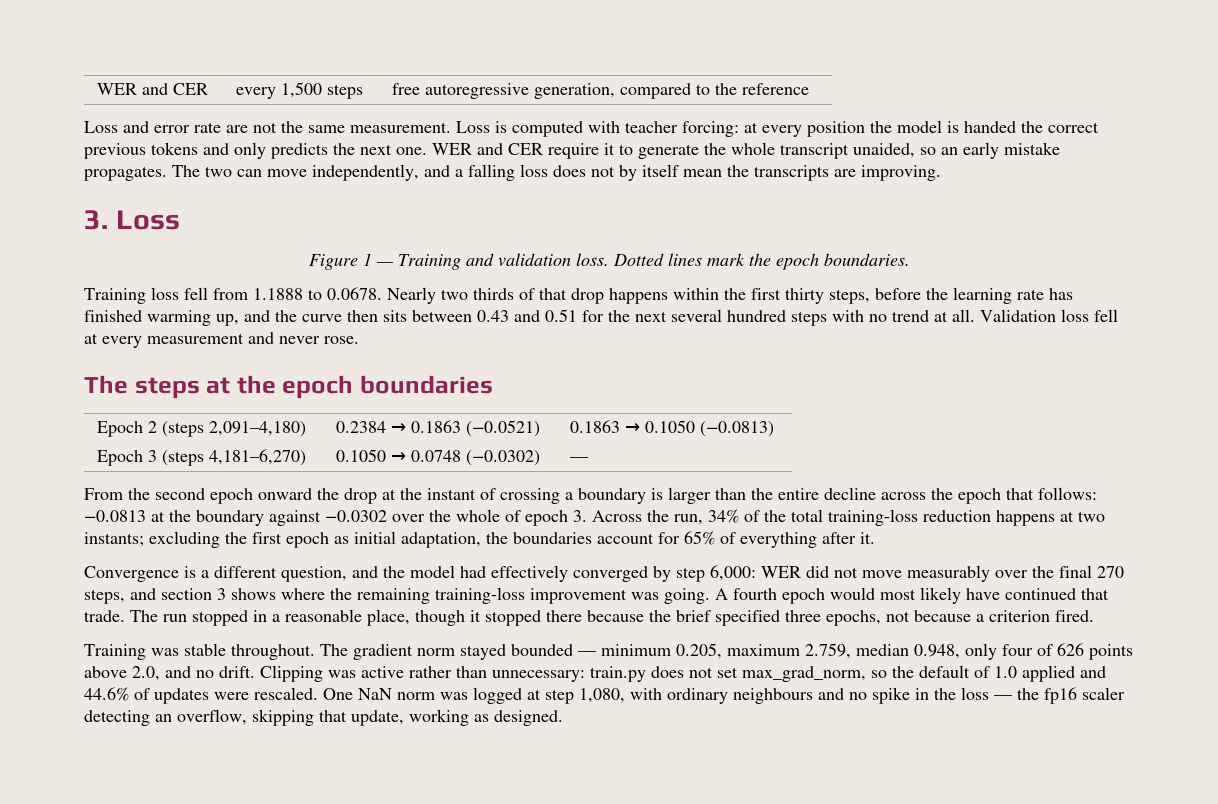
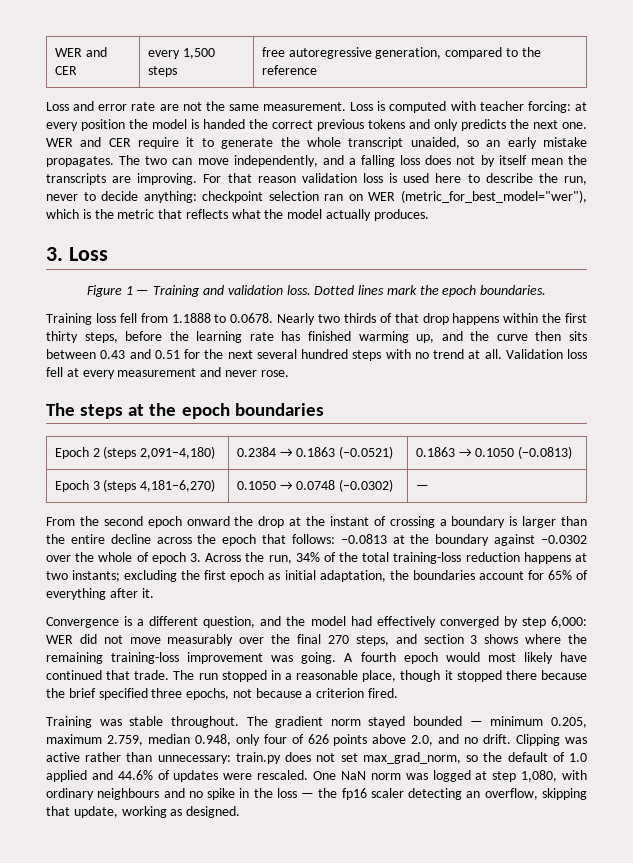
(941, 173) none -> [203,173,588,185] [46,190,587,203] [46,209,429,221] For that reason validation loss is used here to describe the run, never to decide anything: checkpoint selection ran on WER (metric_for_best_model="wer"), which is the metric that reflects what the model actually produces.

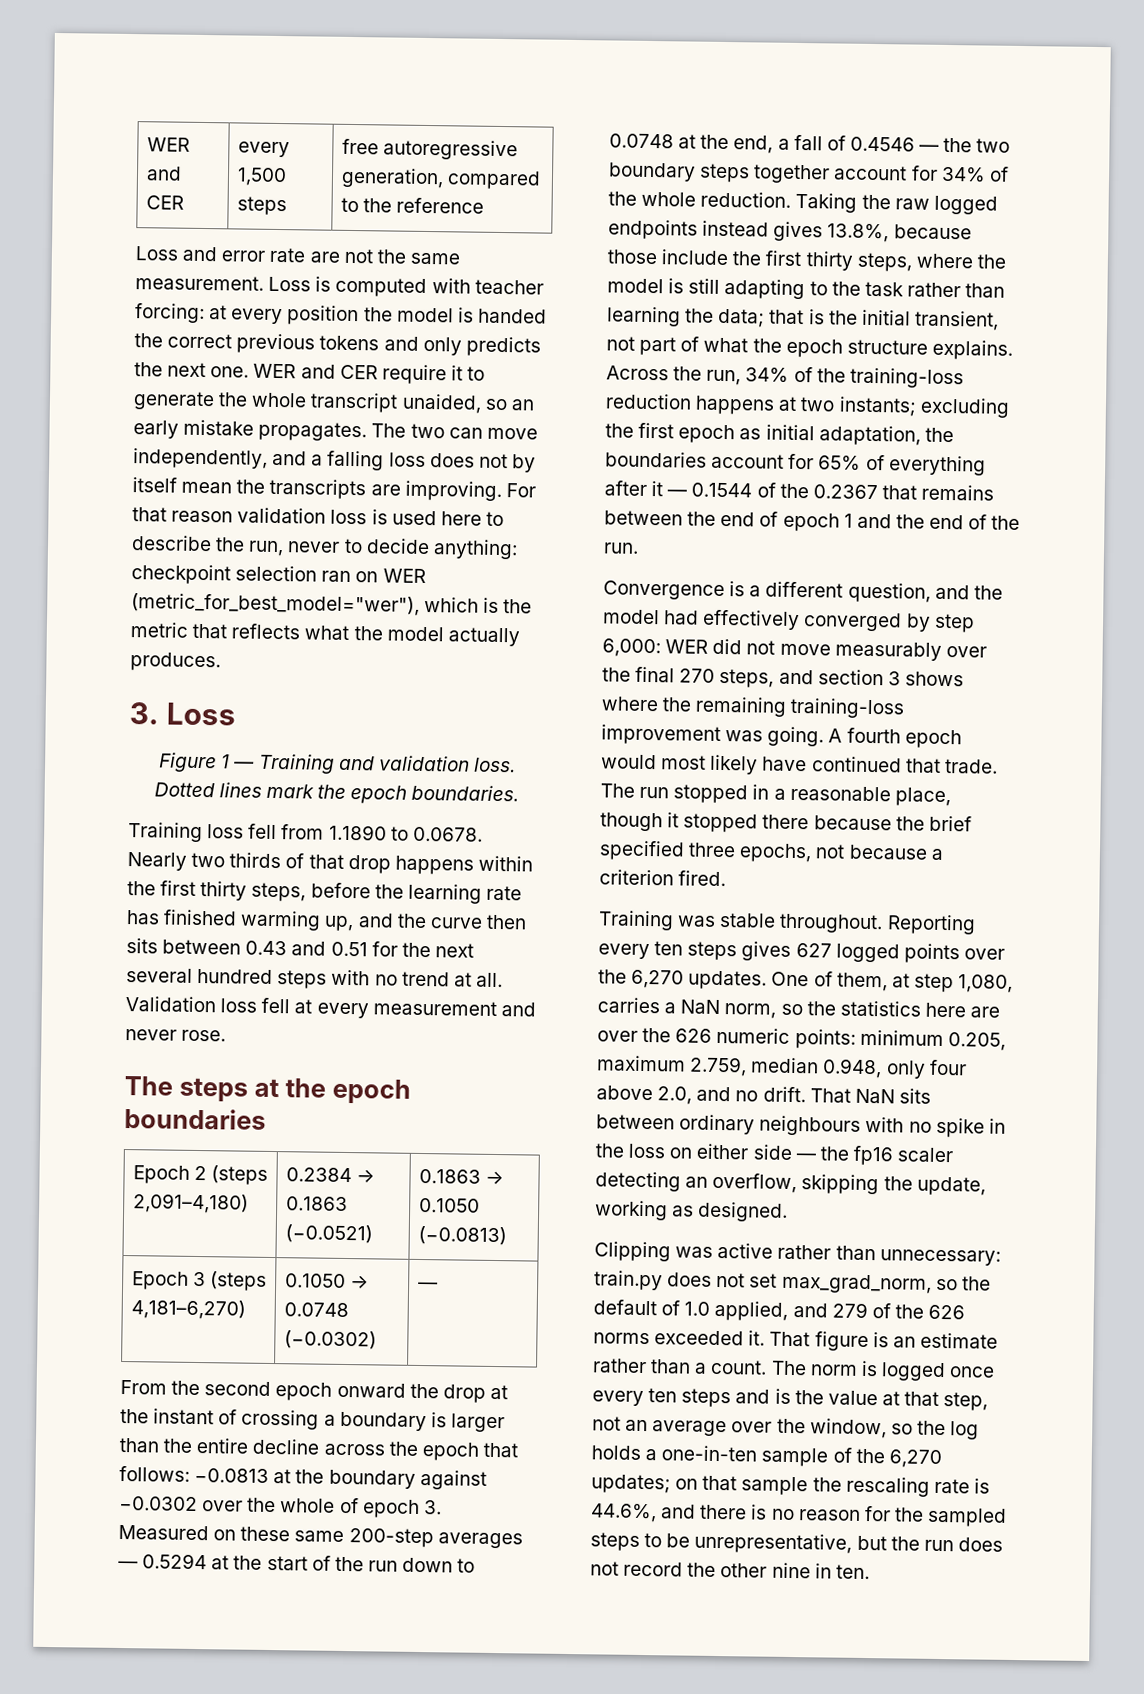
[171,313,211,323] 1.1888 -> [328,824,387,841] 1.1890
(201, 557) none -> [118,1524,523,1549] [118,1553,476,1573] [609,133,1011,154] [608,162,1009,184] [608,191,998,215] [608,219,972,243] [607,249,1006,272] [607,278,1006,300] [607,306,999,331] [606,336,1013,360] Measured on these same 200-step averages — 0.5294 at the start of the run down to 0.0748 at the end, a fall of 0.4546 — the two boundary steps together account for 34% of the whole reduction. Taking the raw logged endpoints instead gives 13.8%, because those include the first thirty steps, where the model is still adapting to the task rather than learning the data; that is the initial transient, not part of what the epoch structure explains.
[362,552,390,562] total -> (846, 375) none
[141,588,154,598] it. -> [651,481,995,501] [604,510,1021,532] [603,542,639,554] it — 0.1544 of the 0.2367 that remains between the end of epoch 1 and the end of the run.
[246,716,483,728] The gradient norm stayed bounded — -> [886,914,976,935] [598,941,1005,964] [598,969,1014,993] [597,997,1001,1019] [597,1027,856,1049] Reporting every ten steps gives 627 logged points over the 6,270 updates. One of them, at step 1,080, carries a NaN norm, so the statistics here are over the 626 numeric points:
[291,734,368,746] of 626 points -> (967, 1067) none
(512, 739) none -> [809,1088,931,1104] [596,1114,1006,1138] [595,1143,954,1166] [595,1171,986,1196] [594,1200,789,1222] That NaN sits between ordinary neighbours with no spike in the loss on either side — the fp16 scaler detecting an overflow, skipping the update, working as designed. //
[46,770,587,782] [46,788,587,800] [46,806,241,818] applied and 44.6% of updates were rescaled. One NaN norm was logged at step 1,080, with ordinary neighbours and no spike in the loss — the fp16 scaler detecting an overflow, skipping that update, working as designed. -> [714,1300,966,1321] [593,1330,998,1352] [592,1358,996,1382] [592,1388,989,1411] [592,1416,980,1440] [591,1445,942,1469] [591,1474,990,1497] [590,1503,1008,1527] [590,1532,1003,1554] [590,1561,870,1580] applied, and 279 of the 626 norms exceeded it. That figure is an estimate rather than a count. The norm is logged once every ten steps and is the value at that step, not an average over the window, so the log holds a one-in-ten sample of the 6,270 updates; on that sample the rescaling rate is 44.6%, and there is no reason for the sampled steps to be unrepresentative, but the run does not record the other nine in ten.

